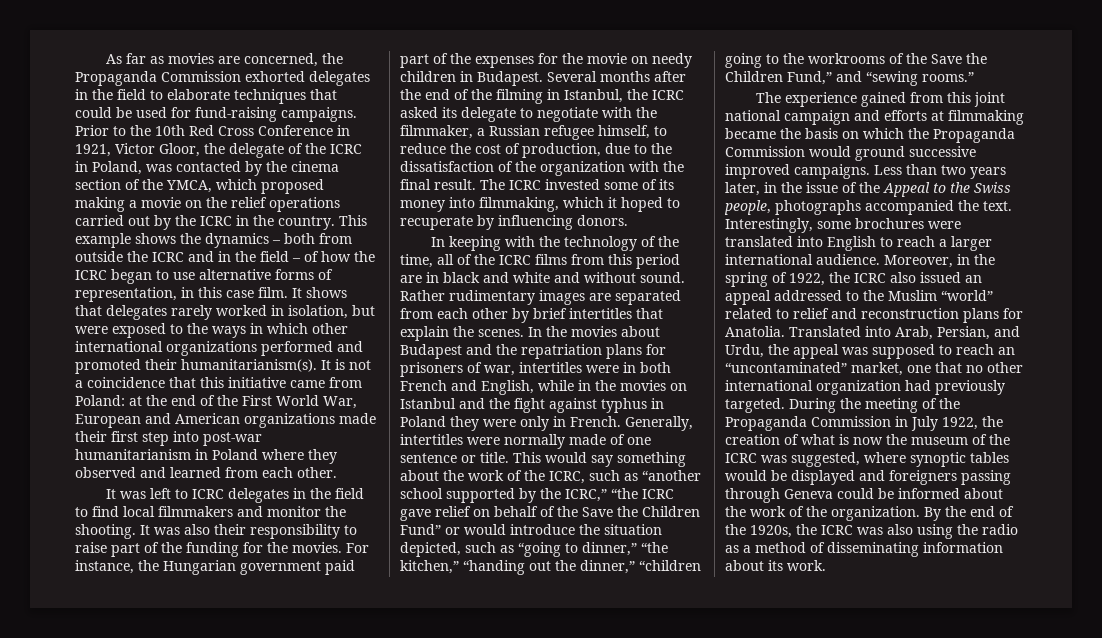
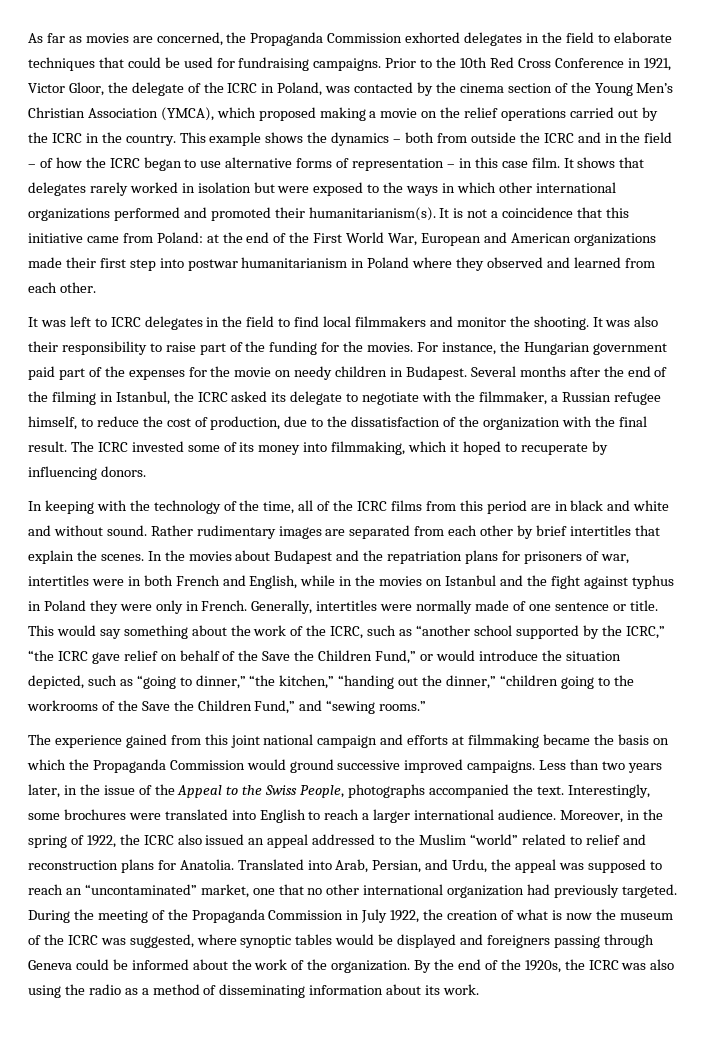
[195,107,277,122] fund-raising -> [238,57,310,71] fundraising
[166,180,212,193] YMCA, -> [594,83,674,96] [28,107,214,121] Young Men’s Christian Association (YMCA),
[75,287,177,302] representation, -> [352,158,455,171] representation –
[288,305,348,319] isolation, -> [197,182,251,193] isolation
[203,432,262,446] post-war -> [187,259,238,271] postwar
[400,524,441,535] Fund” -> [375,650,417,664] Fund,”
[724,200,771,215] people, -> [300,785,345,798] People,

